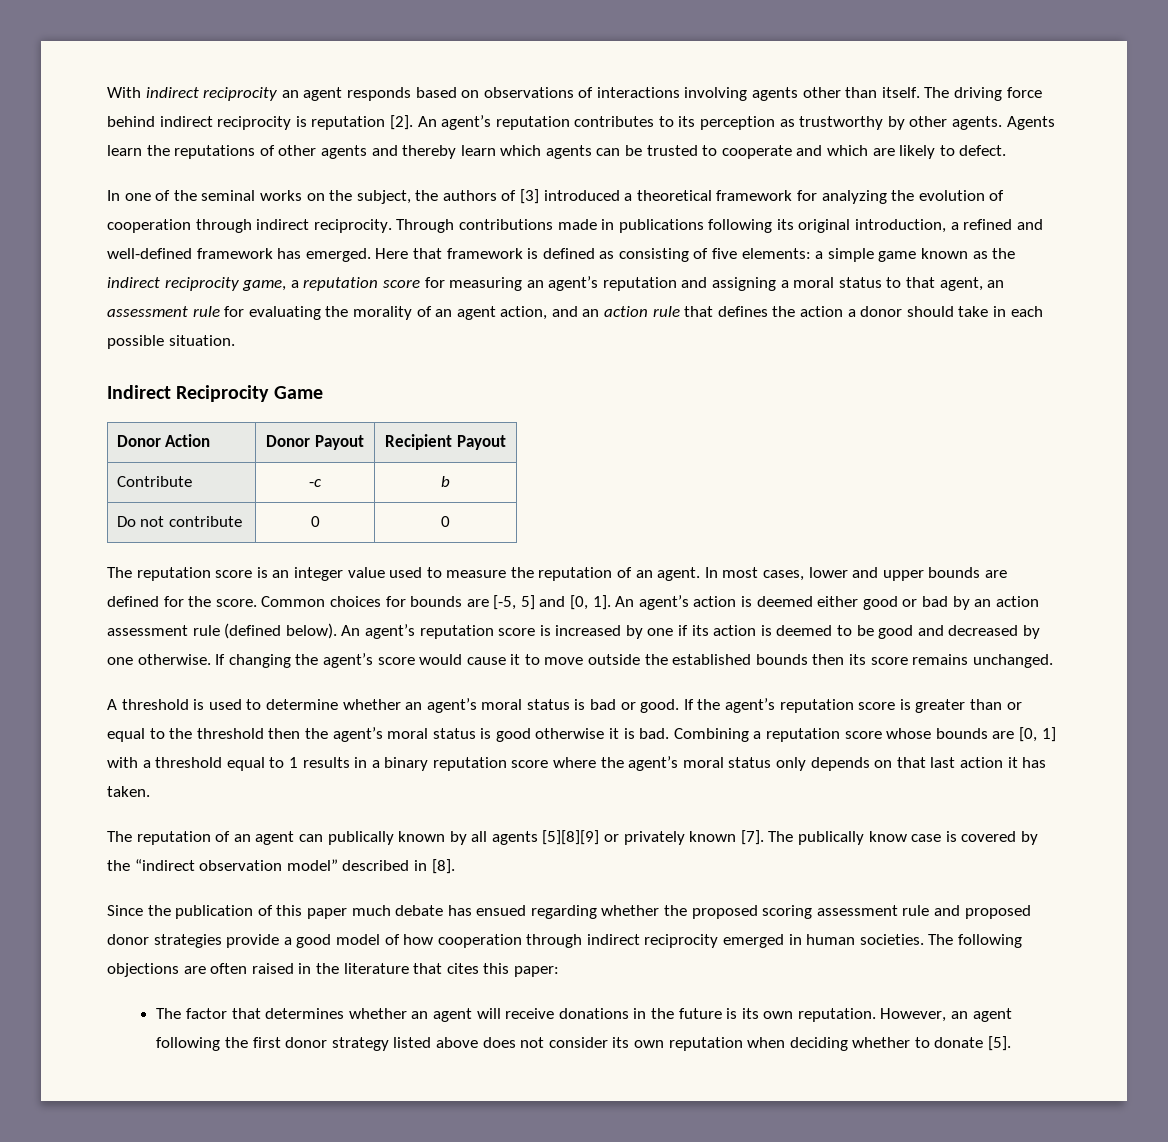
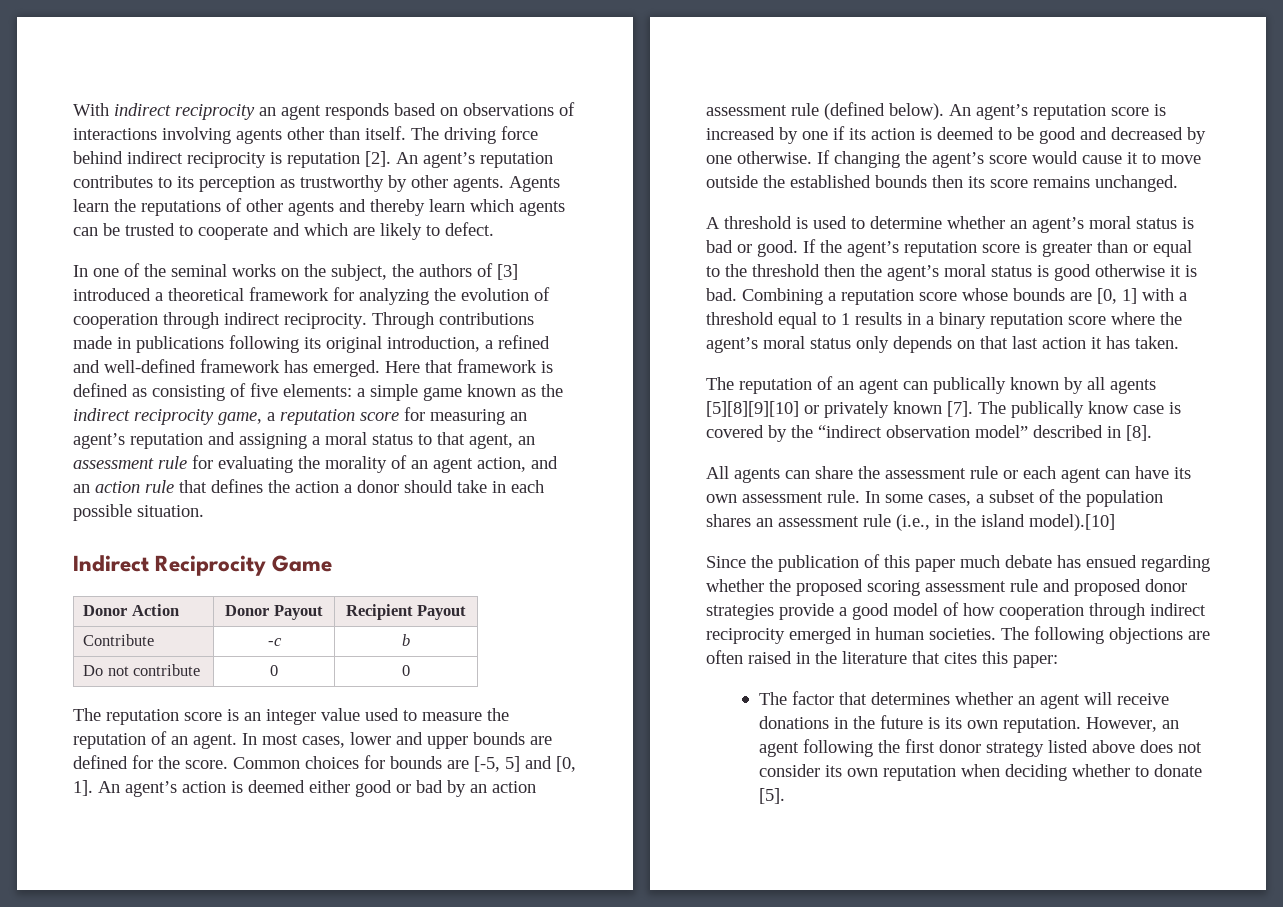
[542,830,600,845] [5][8][9] -> [706,401,799,417] [5][8][9][10]
(455, 866) none -> [706,466,1191,483] [706,489,1163,507] [706,514,1115,531] // All agents can share the assessment rule or each agent can have its own assessment rule. In some cases, a subset of the population shares an assessment rule (i.e., in the island model).[10]

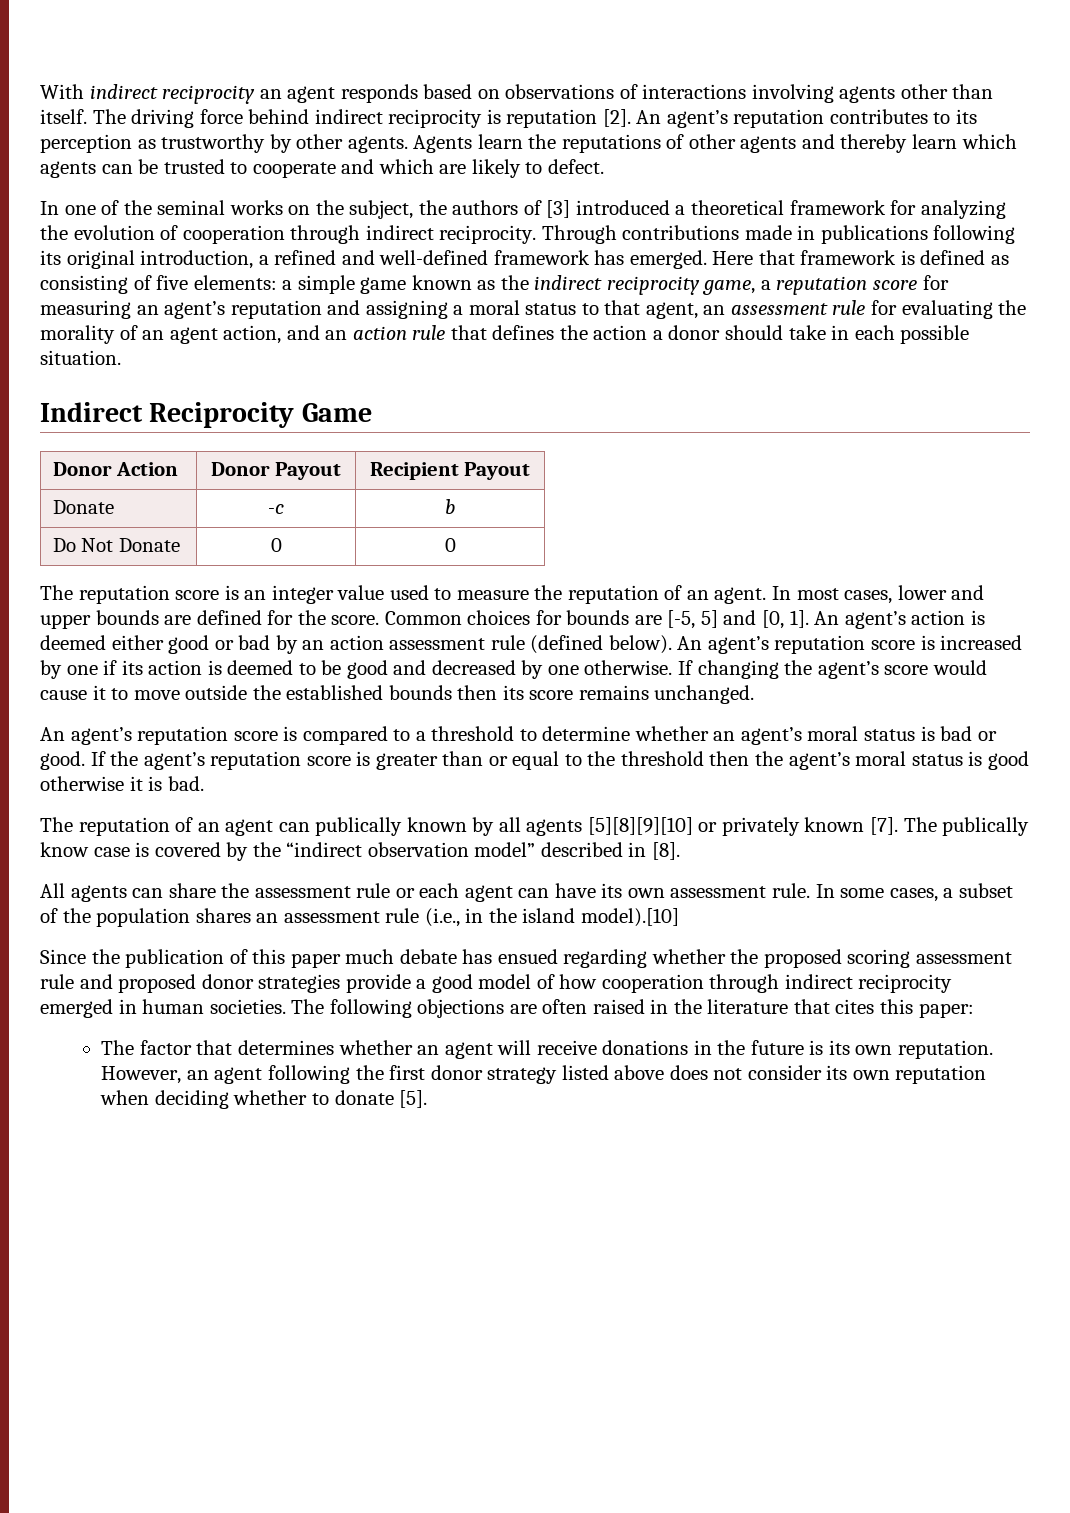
[83,634,155,646] Contribute -> [52,500,114,514] Donate
[107,664,201,676] not contribute -> [81,538,180,552] Not Donate
[706,216,847,229] A threshold is used -> [40,726,515,745] An agent’s reputation score is compared to a threshold
[742,288,1187,305] [706,312,1182,329] [706,336,1179,353] Combining a reputation score whose bounds are [0, 1] with a threshold equal to 1 results in a binary reputation score where the agent’s moral status only depends on that last action it has taken. -> (204, 783) none

